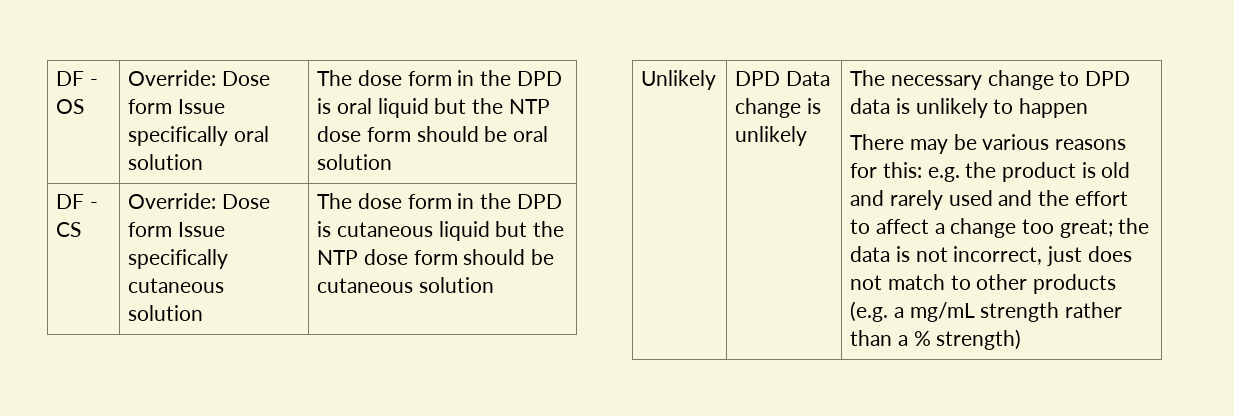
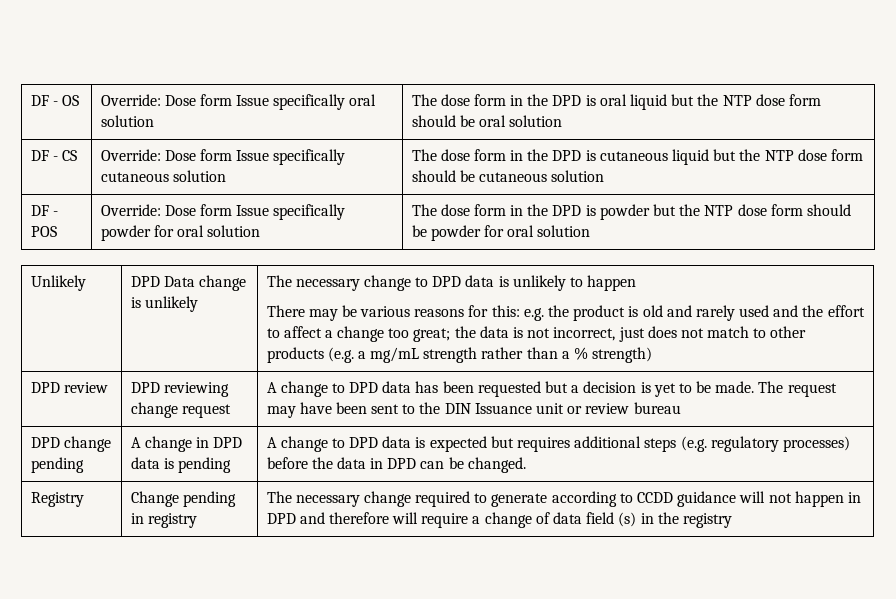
(494, 285) none -> [30,205,58,216] [30,226,57,237] [100,204,346,220] [100,225,261,241] [411,204,851,220] [411,225,591,241] // DF - POS | Override: Dose form Issue specifically powder for oral solution | The dose form in the DPD is powder but the NTP dose form should be powder for oral solution
(1022, 339) none -> [30,382,108,393] [130,382,229,397] [130,402,231,418] [266,381,837,397] [266,402,681,418] [30,436,111,452] [30,457,84,473] [130,436,243,452] [130,457,231,473] [266,436,850,452] [266,457,526,473] [30,492,84,507] [130,491,236,507] [130,513,197,528] [266,491,861,507] [266,512,732,528] // DPD review | DPD reviewing change request | A change to DPD data has been requested but a decision is yet to be made. The request may have been sent to the DIN Issuance unit or review bureau // DPD change pending | A change in DPD data is pending | A change to DPD data is expected but requires additional steps (e.g. regulatory processes) before the data in DPD can be changed. // Registry | Change pending in registry | The necessary change required to generate according to CCDD guidance will not happen in DPD and therefore will require a change of data field (s) in the registry

